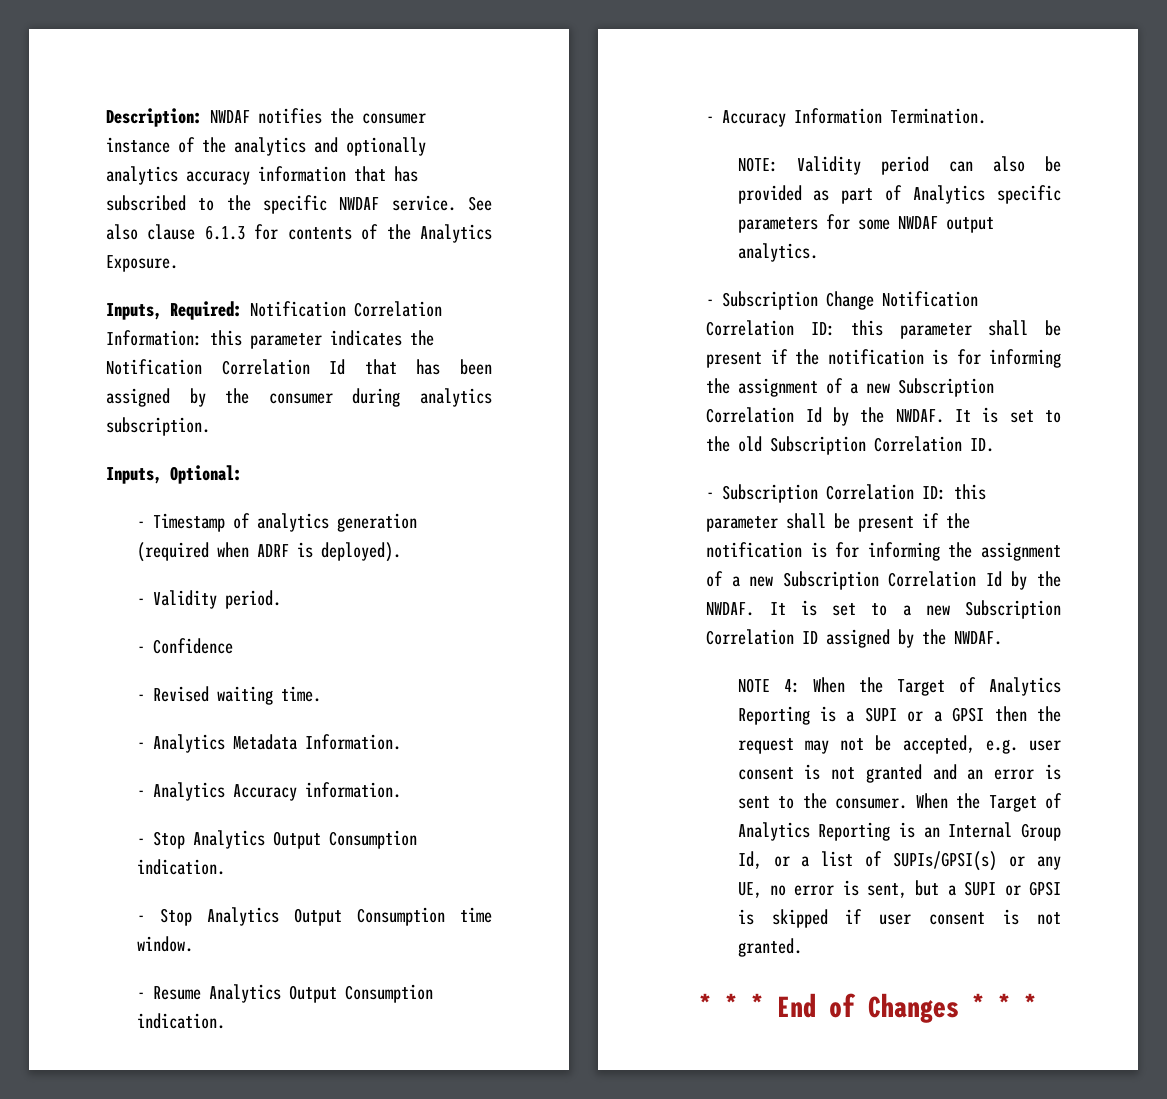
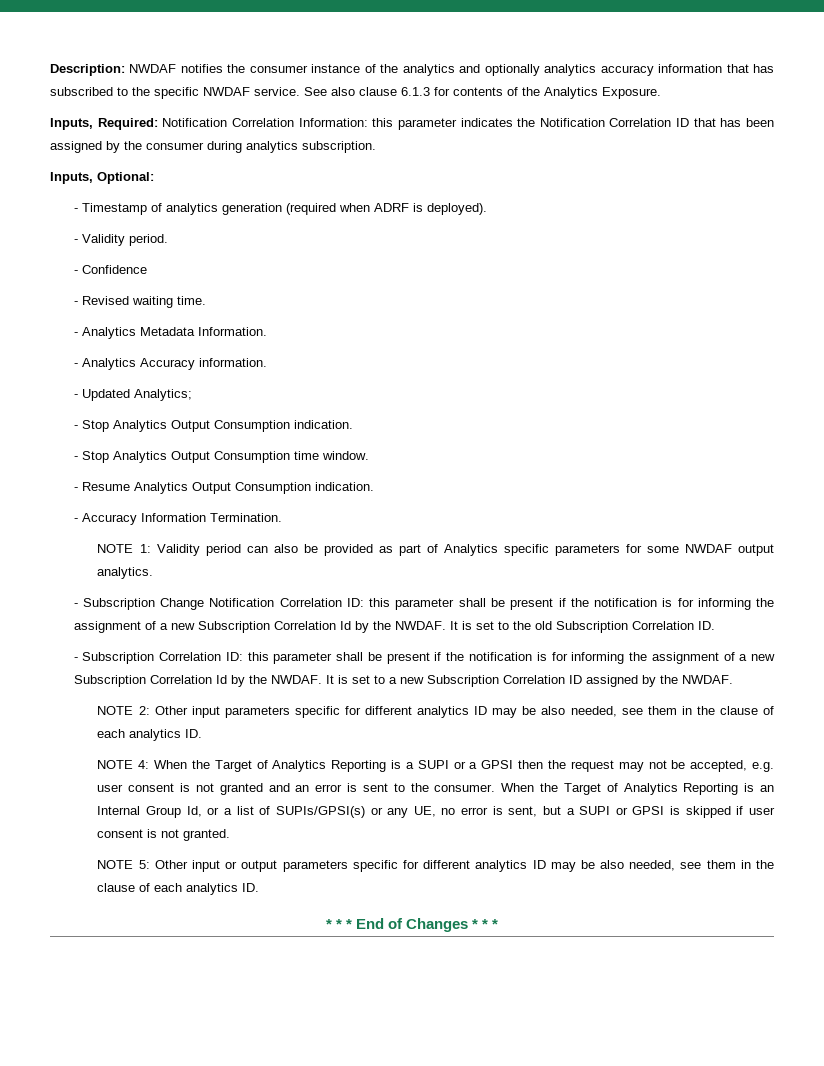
[329,359,346,375] Id -> [676,118,690,127] ID
(402, 790) none -> [73,389,192,401] // - Updated Analytics;
[737,157,778,172] NOTE: -> [97,544,151,553] NOTE 1:
(1003, 638) none -> [97,706,774,718] [97,729,203,741] // NOTE 2: Other input parameters specific for different analytics ID may be also needed, see them in the clause of each analytics ID.
(802, 947) none -> [97,860,775,872] [97,883,260,895] // NOTE 5: Other input or output parameters specific for different analytics ID may be also needed, see them in the clause of each analytics ID.

